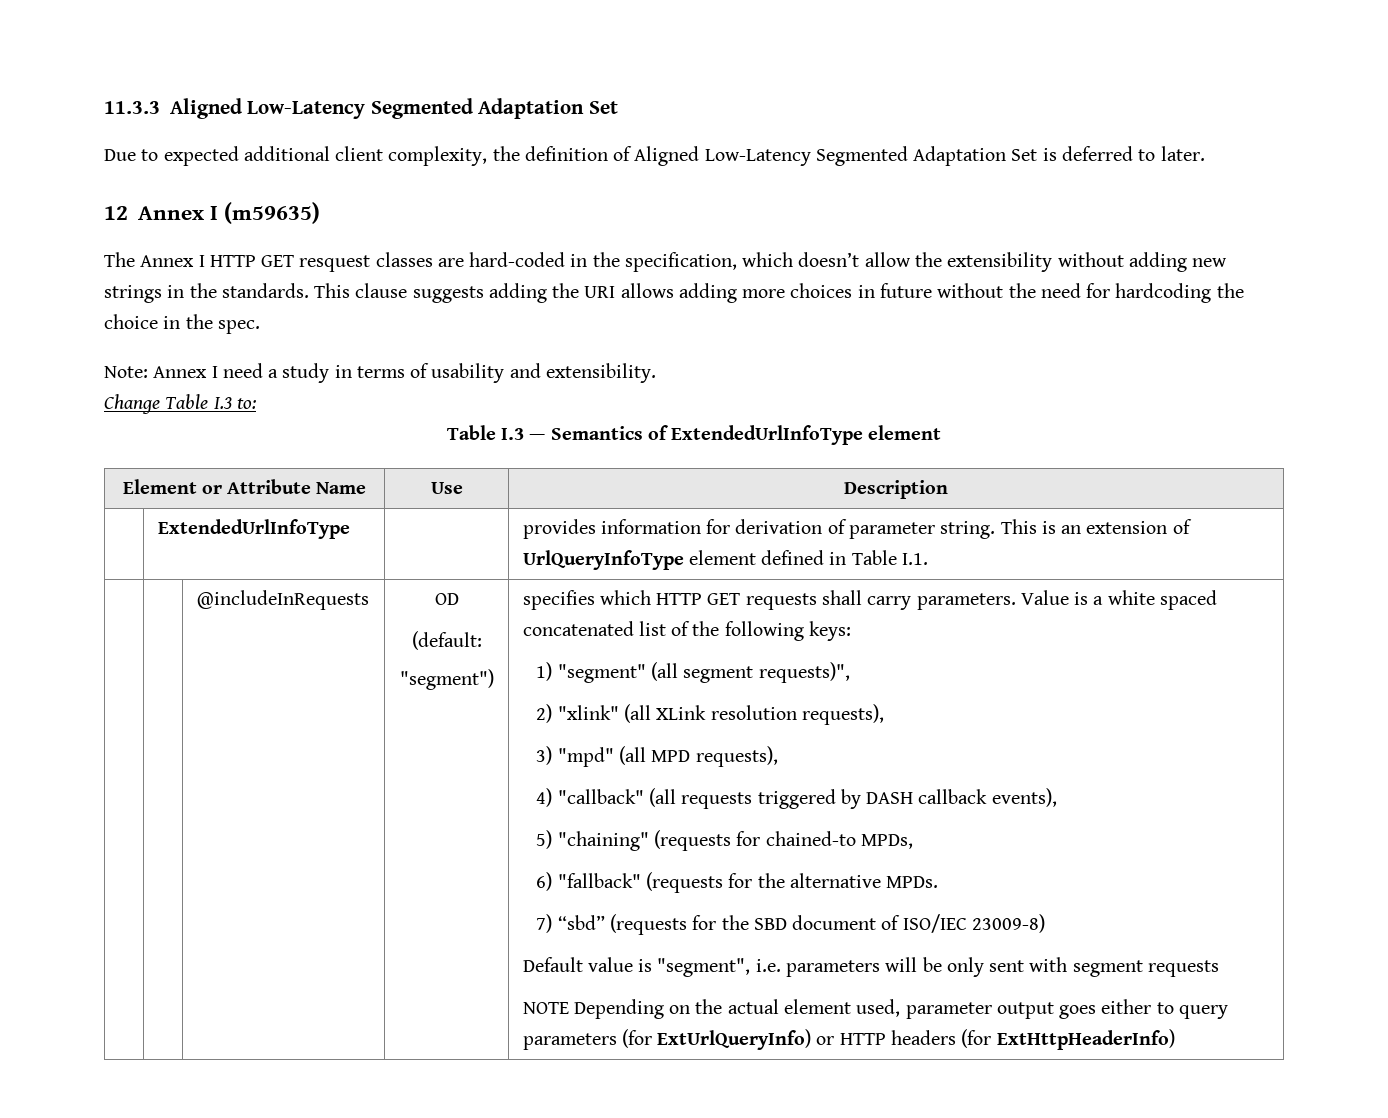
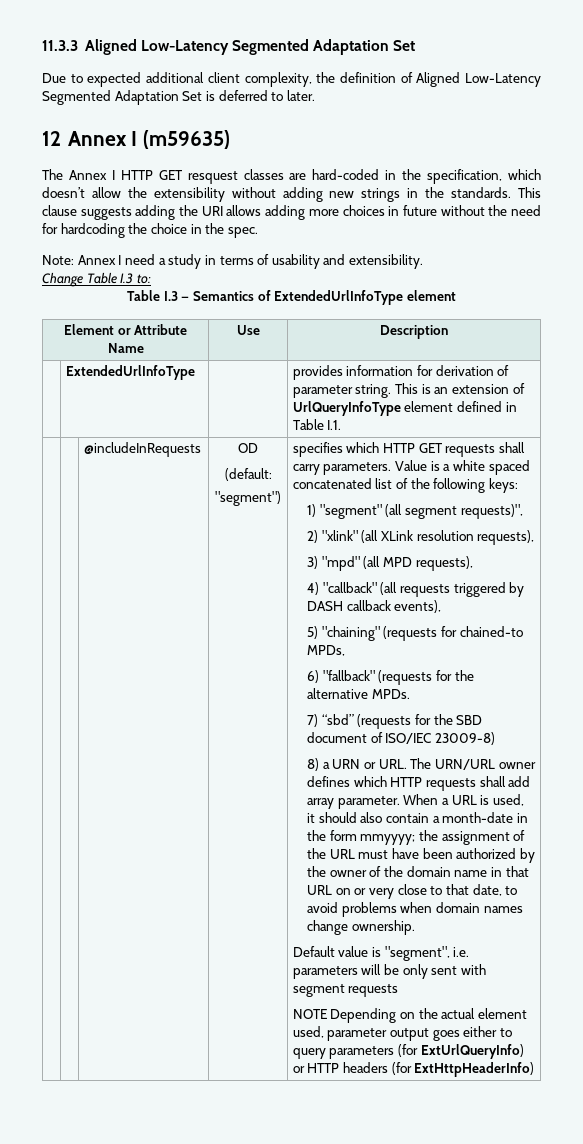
(1045, 923) none -> [307,758,536,771] [307,776,531,791] [307,794,525,809] [307,812,529,823] [307,830,526,845] [307,848,536,863] [307,866,529,877] [307,884,518,899] [307,902,523,917] [307,920,415,935] // 8) a URN or URL. The URN/URL owner defines which HTTP requests shall add array parameter. When a URL is used, it should also contain a month-date in the form mmyyyy; the assignment of the URL must have been authorized by the owner of the domain name in that URL on or very close to that date, to avoid problems when domain names change ownership.

